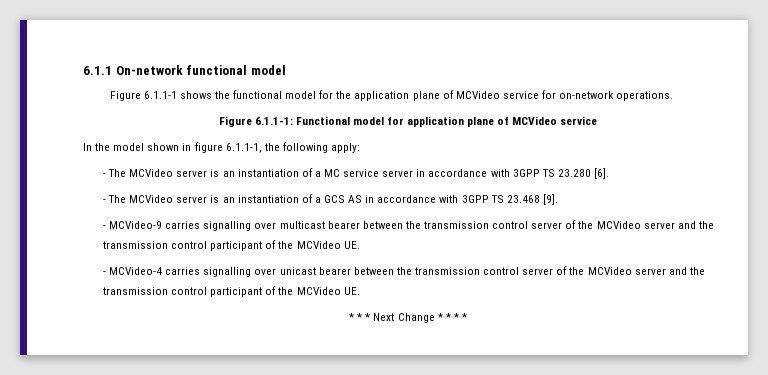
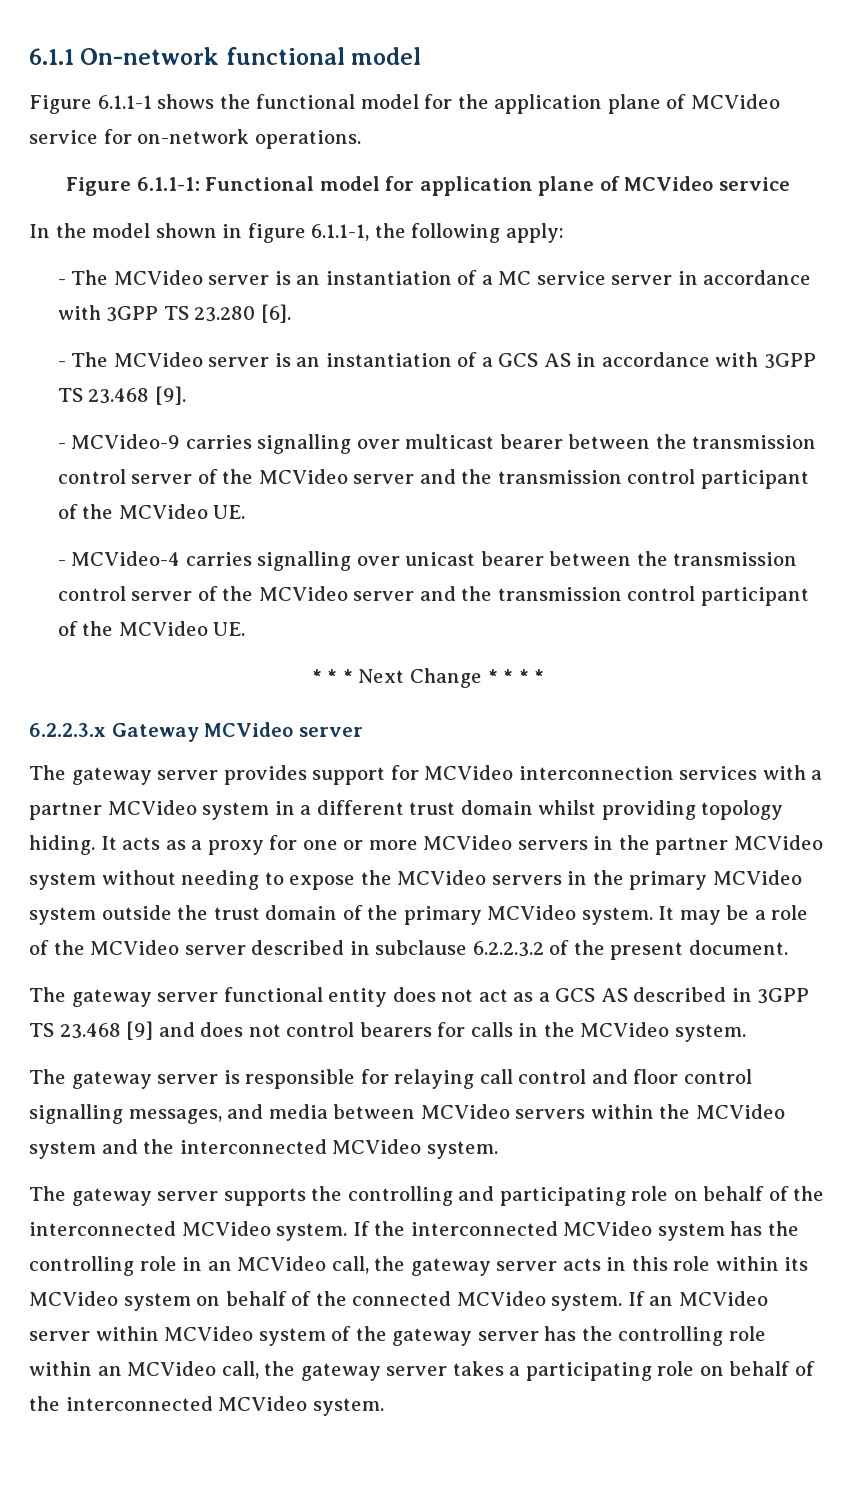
(467, 317) none -> [29,722,363,742] [29,765,823,785] [29,800,784,820] [29,835,824,855] [29,870,802,890] [29,905,809,925] [29,940,788,960] [29,987,810,1007] [29,1021,746,1042] [29,1069,752,1089] [29,1104,785,1124] [29,1139,498,1159] [29,1186,825,1206] [29,1221,799,1241] [29,1256,809,1276] [29,1291,768,1311] [29,1326,766,1346] [29,1361,815,1381] [29,1396,384,1416] // 6.2.2.3.x Gateway MCVideo server // The gateway server provides support for MCVideo interconnection services with a partner MCVideo system in a different trust domain whilst providing topology hiding. It acts as a proxy for one or more MCVideo servers in the partner MCVideo system without needing to expose the MCVideo servers in the primary MCVideo system outside the trust domain of the primary MCVideo system. It may be a role of the MCVideo server described in subclause 6.2.2.3.2 of the present document. // The gateway server functional entity does not act as a GCS AS described in 3GPP TS 23.468 [9] and does not control bearers for calls in the MCVideo system. // The gateway server is responsible for relaying call control and floor control signalling messages, and media between MCVideo servers within the MCVideo system and the interconnected MCVideo system. // The gateway server supports the controlling and participating role on behalf of the interconnected MCVideo system. If the interconnected MCVideo system has the controlling role in an MCVideo call, the gateway server acts in this role within its MCVideo system on behalf of the connected MCVideo system. If an MCVideo server within MCVideo system of the gateway server has the controlling role within an MCVideo call, the gateway server takes a participating role on behalf of the interconnected MCVideo system.

